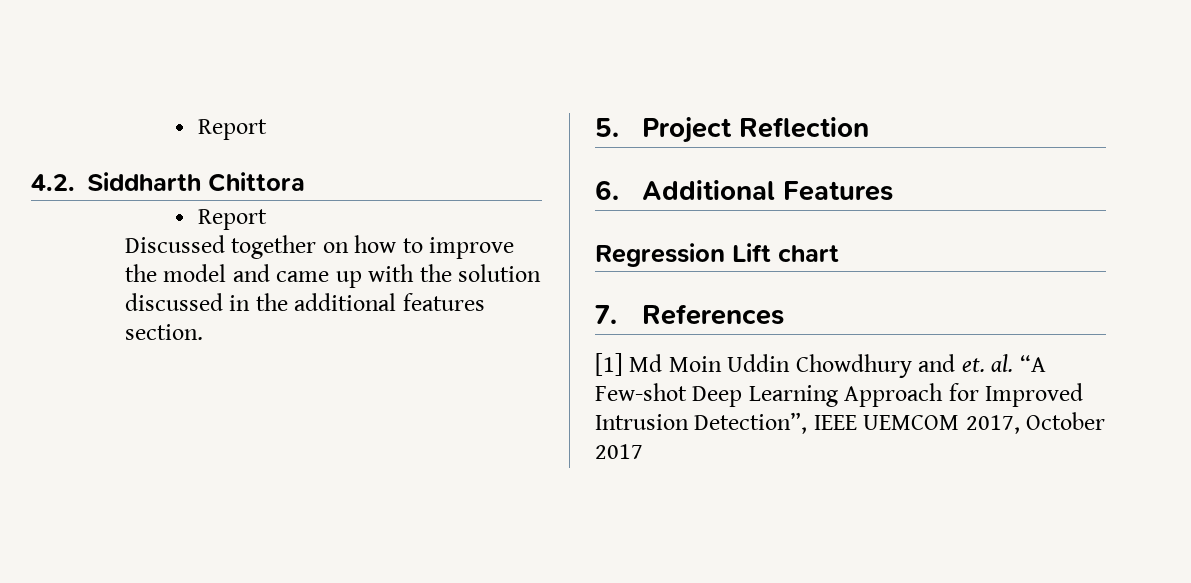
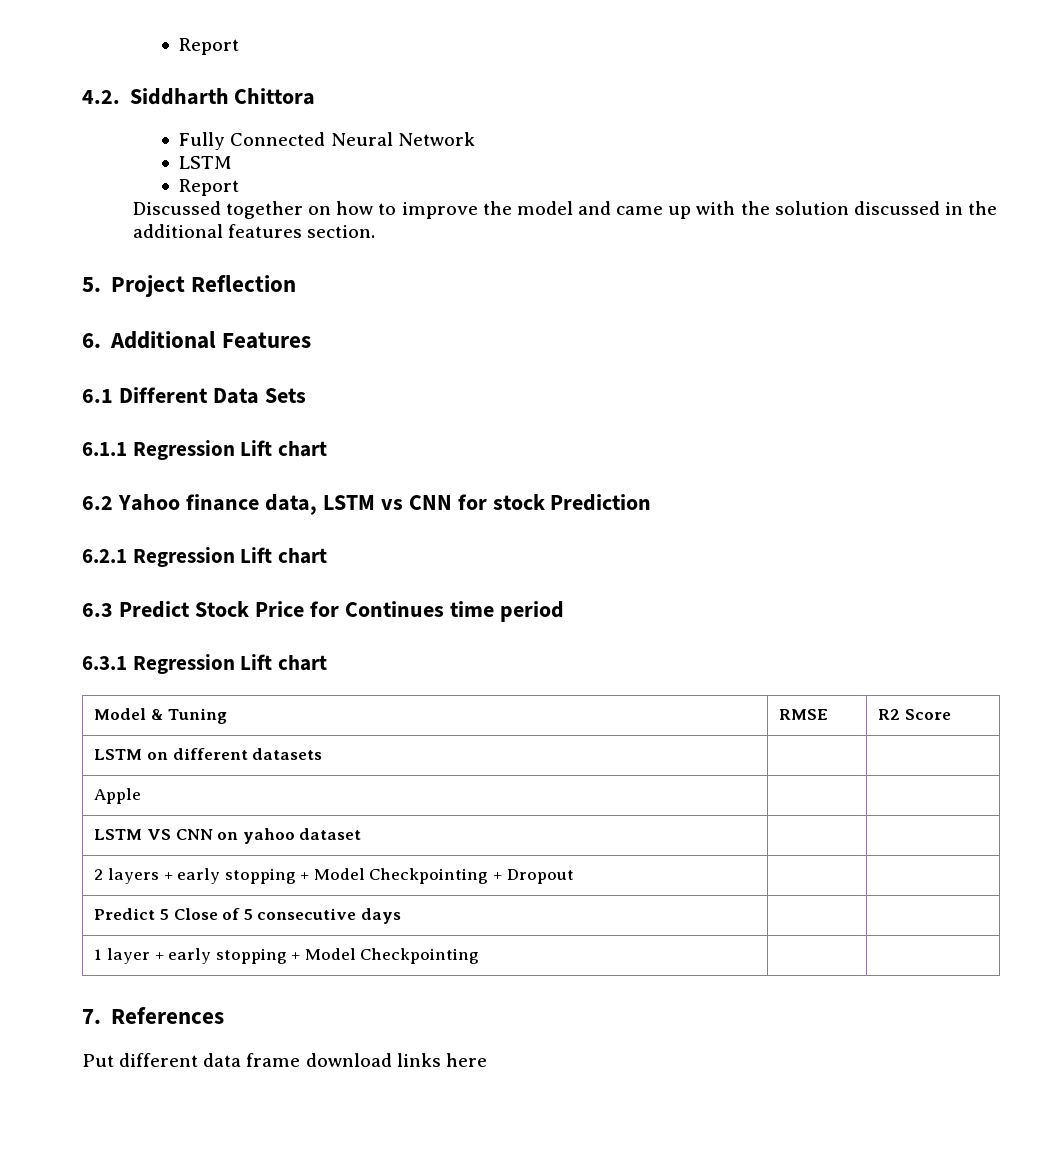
(305, 182) none -> [179,132,475,150] [179,156,233,169] // Fully Connected Neural Network // LSTM
[595,243,839,267] [595,304,784,325] [595,353,1046,378] [595,383,1084,407] [595,412,1106,434] [595,444,643,459] Regression Lift chart // 7. References // [1] Md Moin Uddin Chowdhury and et. al. “A Few-shot Deep Learning Approach for Improved Intrusion Detection”, IEEE UEMCOM 2017, October 2017 -> [82,387,306,404] [82,440,328,460] [82,494,652,515] [82,547,328,567] [82,601,564,622] [82,654,328,674] [94,708,227,724] [779,709,829,720] [878,709,951,720] [94,748,323,760] [94,788,142,804] [94,828,362,844] [94,868,574,884] [94,908,401,924] [94,948,480,964] [82,1007,224,1024] [82,1053,487,1067] 6.1 Different Data Sets // 6.1.1 Regression Lift chart // 6.2 Yahoo finance data, LSTM vs CNN for stock Prediction // 6.2.1 Regression Lift chart // 6.3 Predict Stock Price for Continues time period // 6.3.1 Regression Lift chart // Model & Tuning | RMSE | R2 Score // LSTM on different datasets | | // Apple | | // LSTM VS CNN on yahoo dataset | | // 2 layers + early stopping + Model Checkpointing + Dropout | | // Predict 5 Close of 5 consecutive days | | // 1 layer + early stopping + Model Checkpointing | | // 7. References // Put different data frame download links here

